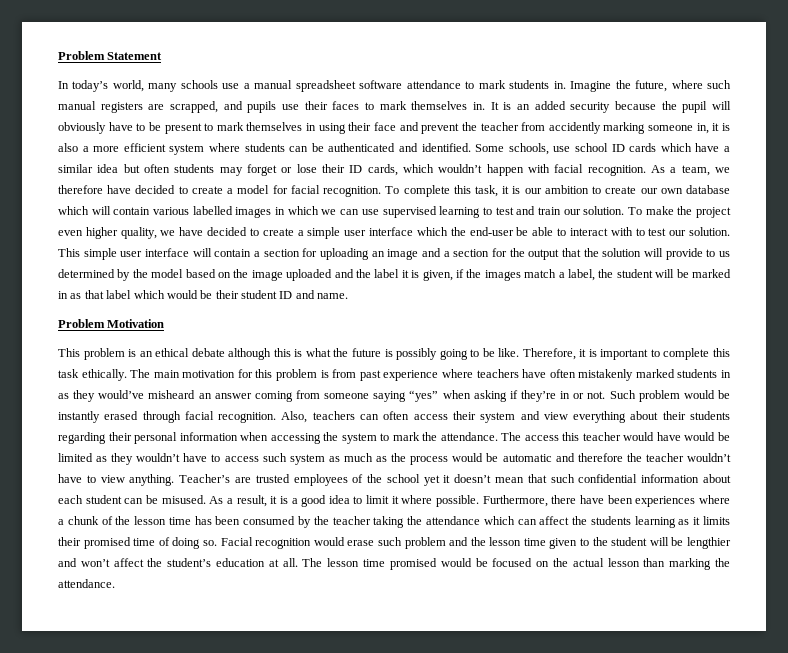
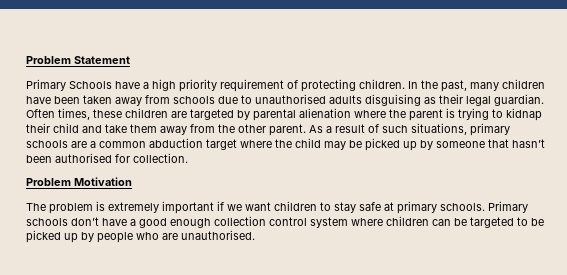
[58,80,732,92] [58,101,731,113] [58,122,730,134] [58,143,731,155] [58,164,731,176] [58,185,731,197] [58,206,731,218] [58,227,731,239] [58,248,730,260] [58,269,731,281] [58,290,349,299] In today’s world, many schools use a manual spreadsheet software attendance to mark students in. Imagine the future, where such manual registers are scrapped, and pupils use their faces to mark themselves in. It is an added security because the pupil will obviously have to be present to mark themselves in using their face and prevent the teacher from accidently marking someone in, it is also a more efficient system where students can be authenticated and identified. Some schools, use school ID cards which have a similar idea but often students may forget or lose their ID cards, which wouldn’t happen with facial recognition. As a team, we therefore have decided to create a model for facial recognition. To complete this task, it is our ambition to create our own database which will contain various labelled images in which we can use supervised learning to test and train our solution. To make the project even higher quality, we have decided to create a simple user interface which the end-user be able to interact with to test our solution. This simple user interface will contain a section for uploading an image and a section for the output that the solution will provide to us determined by the model based on the image uploaded and the label it is given, if the images match a label, the student will be marked in as that label which would be their student ID and name. -> [26,79,545,92] [26,94,544,106] [26,108,542,121] [26,123,510,136] [26,138,545,151] [26,153,188,163] Primary Schools have a high priority requirement of protecting children. In the past, many children have been taken away from schools due to unauthorised adults disguising as their legal guardian. Often times, these children are targeted by parental alienation where the parent is trying to kidnap their child and take them away from the other parent. As a result of such situations, primary schools are a common abduction target where the child may be picked up by someone that hasn’t been authorised for collection.
[58,348,730,360] [58,369,731,381] [58,390,730,402] [58,411,730,423] [58,432,730,444] [58,453,731,465] [58,474,731,486] [58,495,731,507] [58,516,730,528] [58,537,731,549] [58,558,730,570] [58,579,115,588] This problem is an ethical debate although this is what the future is possibly going to be like. Therefore, it is important to complete this task ethically. The main motivation for this problem is from past experience where teachers have often mistakenly marked students in as they would’ve misheard an answer coming from someone saying “yes” when asking if they’re in or not. Such problem would be instantly erased through facial recognition. Also, teachers can often access their system and view everything about their students regarding their personal information when accessing the system to mark the attendance. The access this teacher would have would be limited as they wouldn’t have to access such system as much as the process would be automatic and therefore the teacher wouldn’t have to view anything. Teacher’s are trusted employees of the school yet it doesn’t mean that such confidential information about each student can be misused. As a result, it is a good idea to limit it where possible. Furthermore, there have been experiences where a chunk of the lesson time has been consumed by the teacher taking the attendance which can affect the students learning as it limits their promised time of doing so. Facial recognition would erase such problem and the lesson time given to the student will be lengthier and won’t affect the student’s education at all. The lesson time promised would be focused on the actual lesson than marking the attendance. -> [26,201,528,214] [26,216,544,228] [26,230,255,243] The problem is extremely important if we want children to stay safe at primary schools. Primary schools don’t have a good enough collection control system where children can be targeted to be picked up by people who are unauthorised.

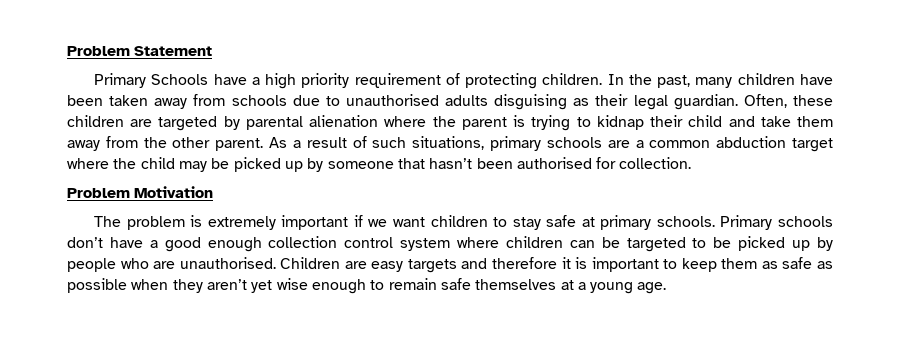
[26,108,90,120] Often times, -> [743,94,787,108] Often,
(255, 235) none -> [280,257,833,273] [67,278,667,294] Children are easy targets and therefore it is important to keep them as safe as possible when they aren’t yet wise enough to remain safe themselves at a young age.

